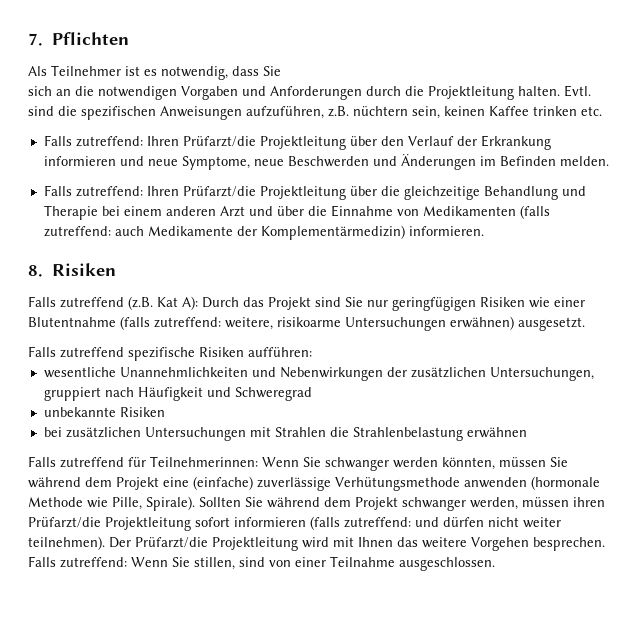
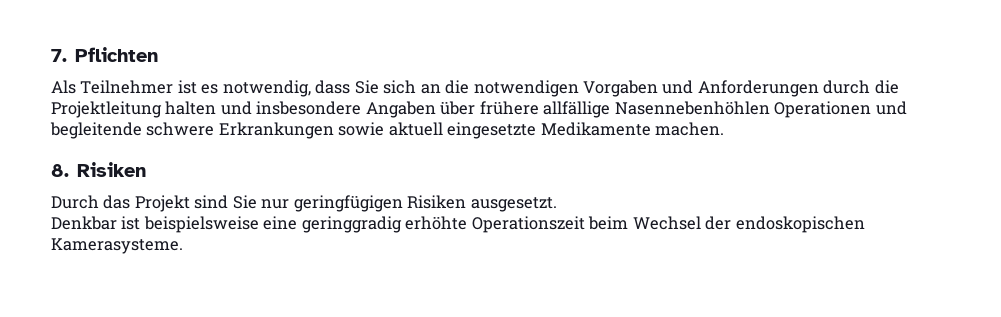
(281, 71) // -> (379, 87) none
[518,85,591,97] [28,106,602,120] [43,135,551,150] [43,154,609,170] [43,185,586,200] [43,205,550,220] [43,225,484,240] [28,263,116,277] [28,296,198,310] halten. Evtl. sind die spezifischen Anweisungen aufzuführen, z.B. nüchtern sein, keinen Kaffee trinken etc. // Falls zutreffend: Ihren Prüfarzt/die Projektleitung über den Verlauf der Erkrankung informieren und neue Symptome, neue Beschwerden und Änderungen im Befinden melden. // Falls zutreffend: Ihren Prüfarzt/die Projektleitung über die gleichzeitige Behandlung und Therapie bei einem anderen Arzt und über die Einnahme von Medikamenten (falls zutreffend: auch Medikamente der Komplementärmedizin) informieren. // 8. Risiken // Falls zutreffend (z.B. Kat A): -> [165,101,907,118] [50,122,725,139] [51,162,147,177] halten und insbesondere Angaben über frühere allfällige Nasennebenhöhlen Operationen und begleitende schwere Erkrankungen sowie aktuell eingesetzte Medikamente machen. // 8. Risiken //
[529,297,585,308] [28,316,585,331] [28,346,312,361] [43,367,594,381] [43,387,312,401] [43,407,165,417] [43,427,527,441] [28,456,568,471] [28,476,600,491] [28,496,605,511] [28,516,561,531] [28,536,605,551] [28,556,495,571] wie einer Blutentnahme (falls zutreffend: weitere, risikoarme Untersuchungen erwähnen) ausgesetzt. // Falls zutreffend spezifische Risiken aufführen: // wesentliche Unannehmlichkeiten und Nebenwirkungen der zusätzlichen Untersuchungen, gruppiert nach Häufigkeit und Schweregrad // unbekannte Risiken // bei zusätzlichen Untersuchungen mit Strahlen die Strahlenbelastung erwähnen // Falls zutreffend für Teilnehmerinnen: Wenn Sie schwanger werden könnten, müssen Sie während dem Projekt eine (einfache) zuverlässige Verhütungsmethode anwenden (hormonale Methode wie Pille, Spirale). Sollten Sie während dem Projekt schwanger werden, müssen ihren Prüfarzt/die Projektleitung sofort informieren (falls zutreffend: und dürfen nicht weiter teilnehmen). Der Prüfarzt/die Projektleitung wird mit Ihnen das weitere Vorgehen besprechen. Falls zutreffend: Wenn Sie stillen, sind von einer Teilnahme ausgeschlossen. -> [470,197,557,212] [51,216,865,233] [51,238,183,254] ausgesetzt. // Denkbar ist beispielsweise eine geringgradig erhöhte Operationszeit beim Wechsel der endoskopischen Kamerasysteme.

